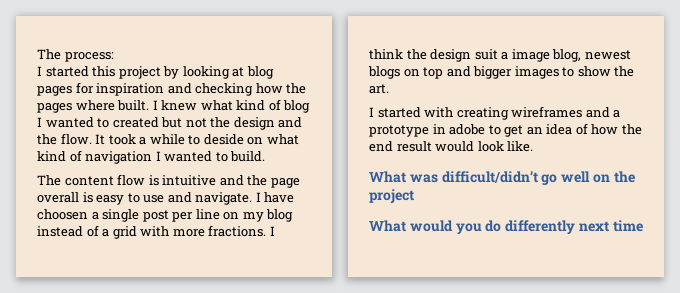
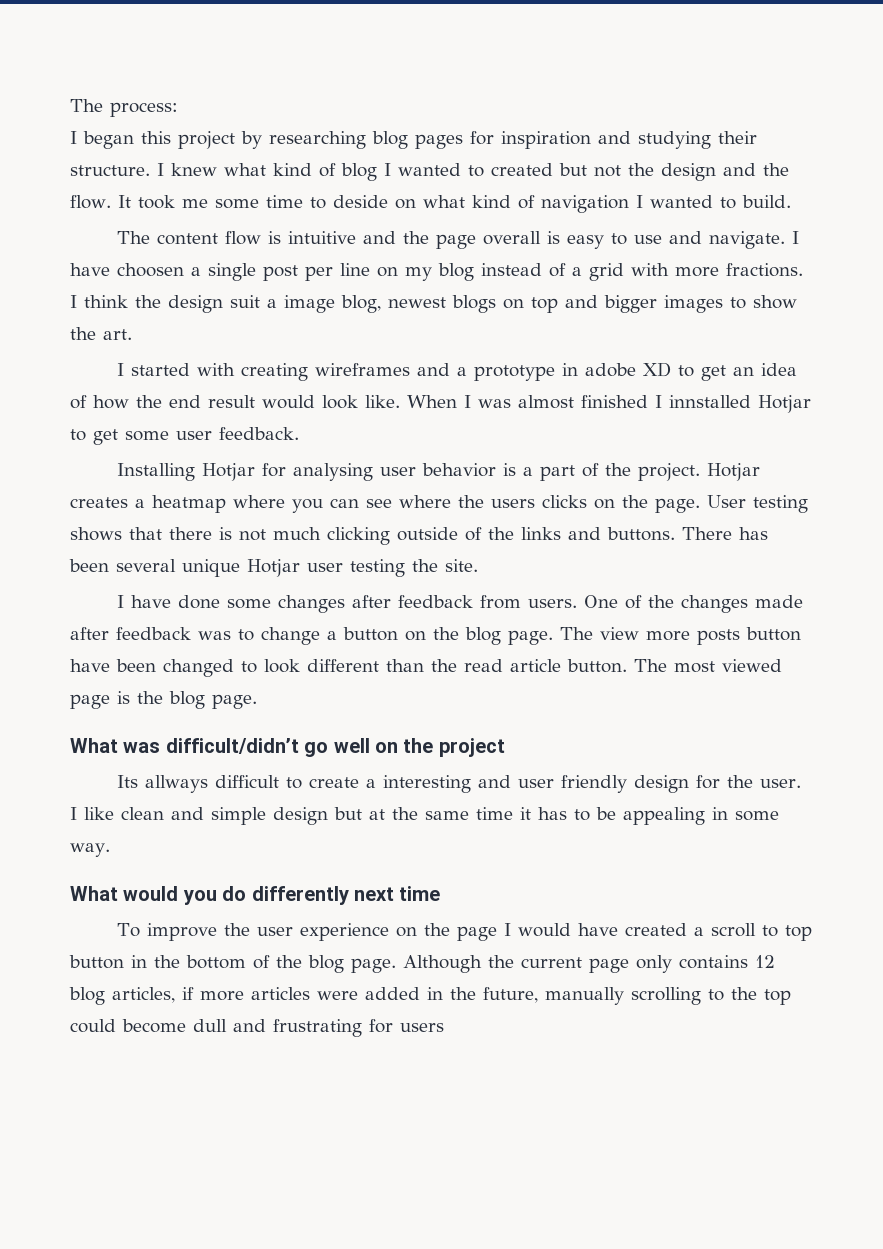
[45,66,89,77] started -> [83,131,134,149] began
[182,66,245,79] looking at -> [269,131,366,149] researching
[195,83,307,96] [37,100,150,113] checking how the pages where built. -> [638,131,757,149] [70,165,150,176] studying their structure.
[139,134,185,145] a while -> [181,195,303,209] me some time
(486, 129) none -> [642,362,671,377] XD
(534, 146) none -> [407,395,811,413] [70,427,299,445] [116,463,760,481] [70,495,808,513] [70,527,768,545] [69,559,478,577] [116,595,803,613] [70,627,801,645] [70,659,782,677] [70,691,257,709] When I was almost finished I innstalled Hotjar to get some user feedback. // Installing Hotjar for analysing user behavior is a part of the project. Hotjar creates a heatmap where you can see where the users clicks on the page. User testing shows that there is not much clicking outside of the links and buttons. There has been several unique Hotjar user testing the site. // I have done some changes after feedback from users. One of the changes made after feedback was to change a button on the blog page. The view more posts button have been changed to look different than the read article button. The most viewed page is the blog page.
(414, 196) none -> [116,775,801,793] [70,807,779,825] [70,843,110,857] // Its allways difficult to create a interesting and user friendly design for the user. I like clean and simple design but at the same time it has to be appealing in some way.
(643, 226) none -> [116,923,812,941] [69,955,775,973] [69,987,791,1005] [70,1019,444,1037] // To improve the user experience on the page I would have created a scroll to top button in the bottom of the blog page. Although the current page only contains 12 blog articles, if more articles were added in the future, manually scrolling to the top could become dull and frustrating for users

